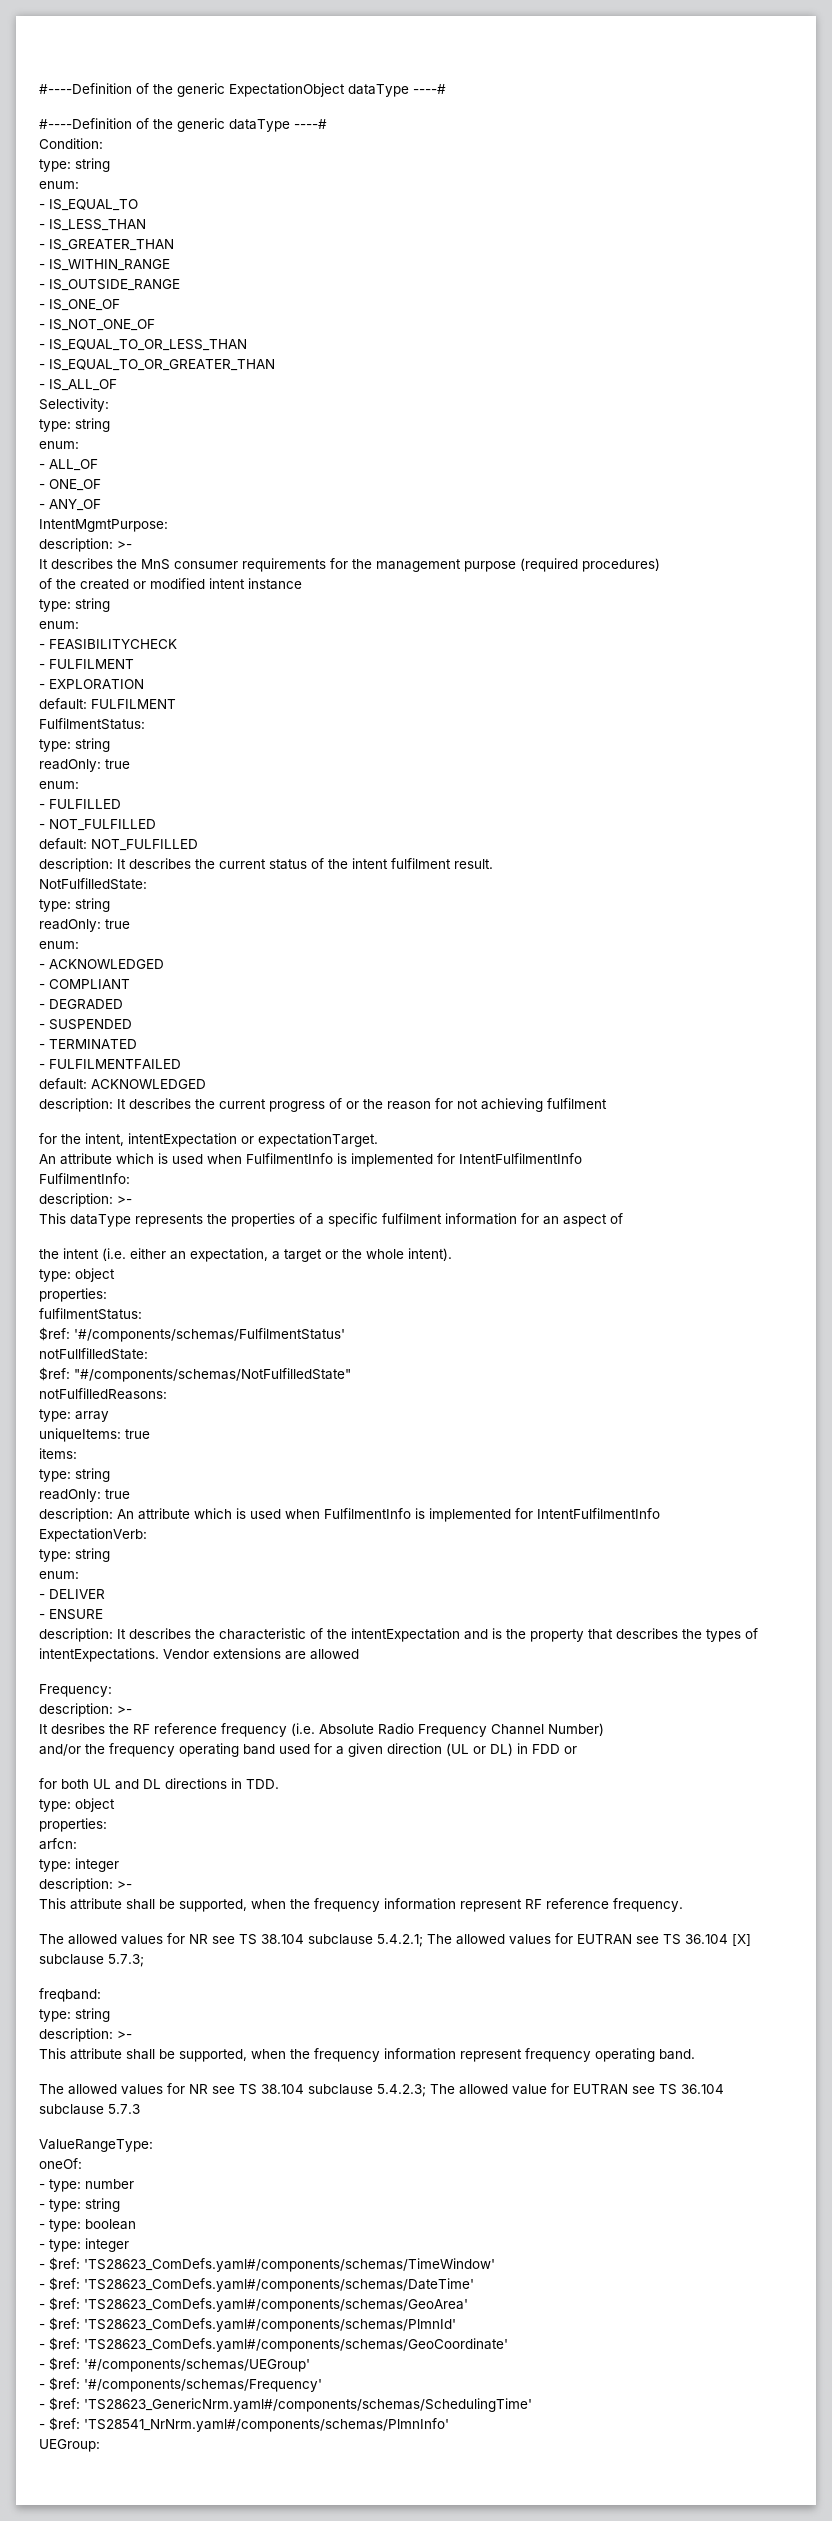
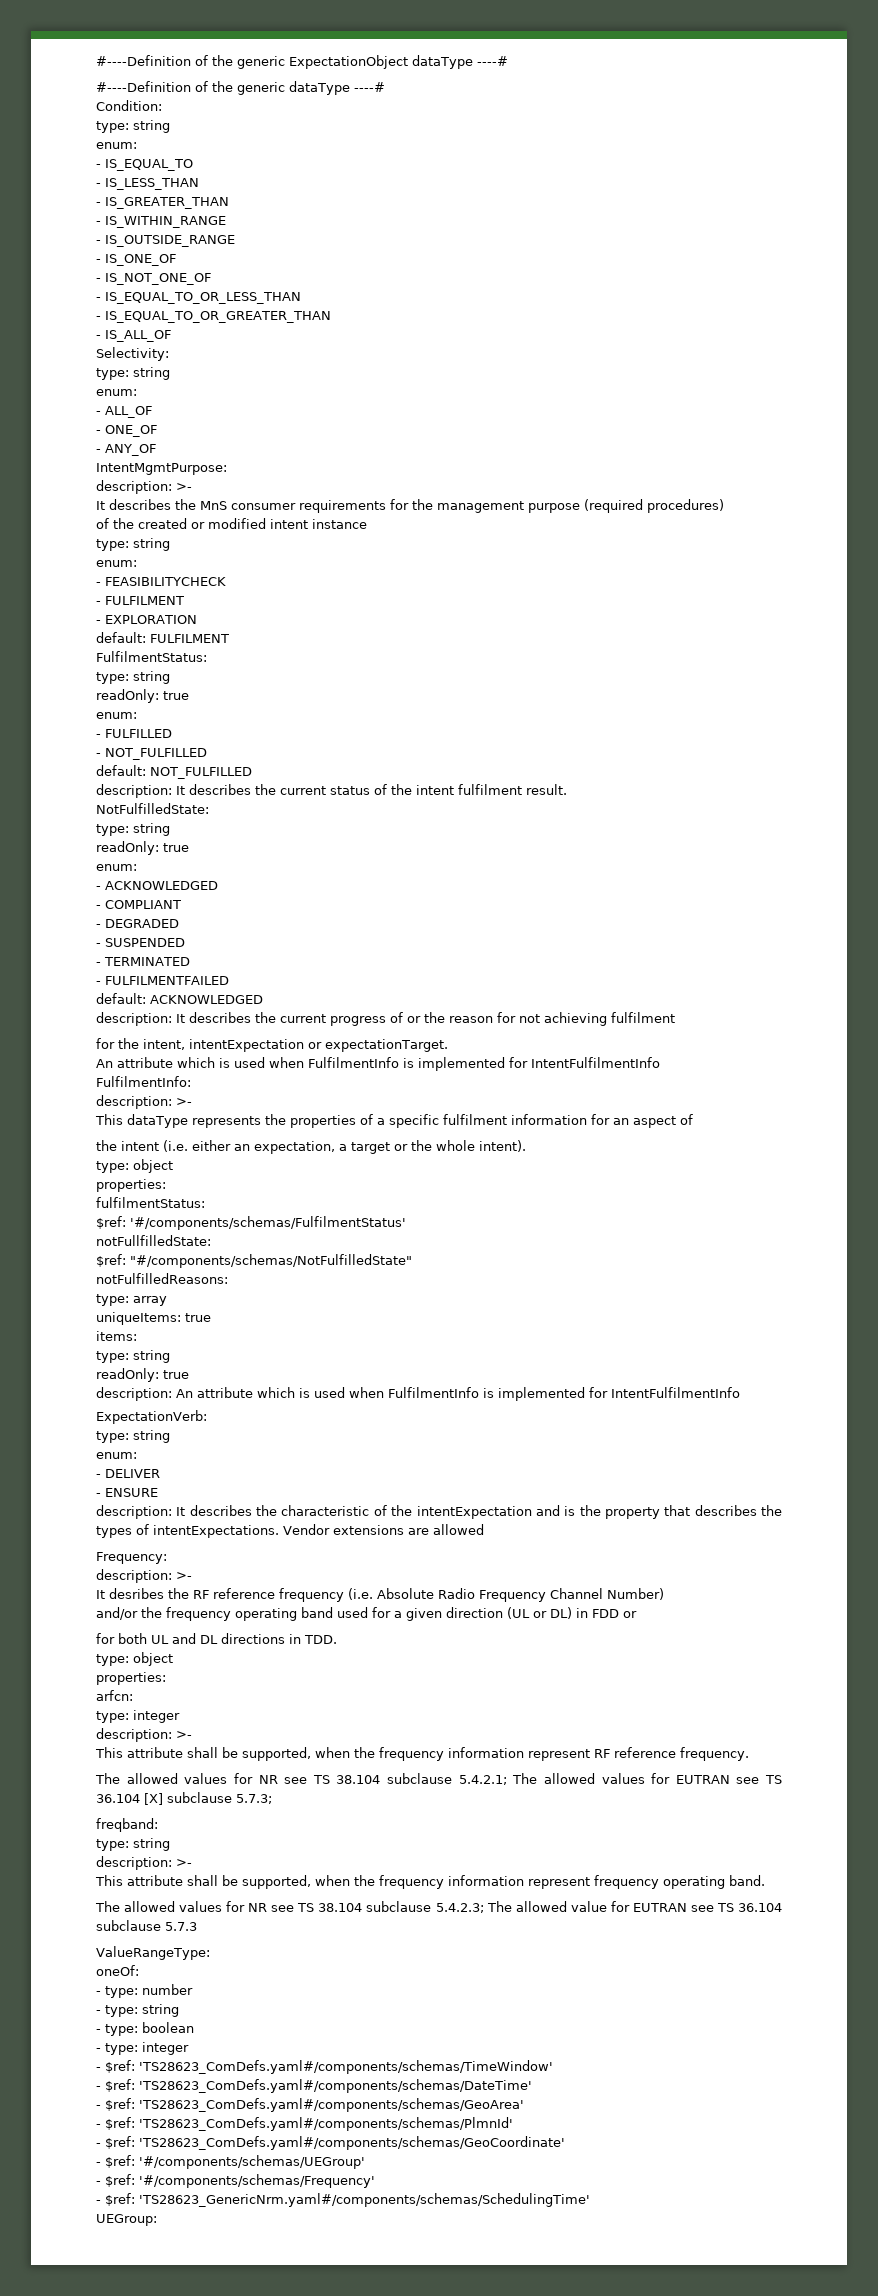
[39,2417,449,2432] // - $ref: 'TS28541_NrNrm.yaml#/components/schemas/PlmnInfo' -> (590, 2200) none

